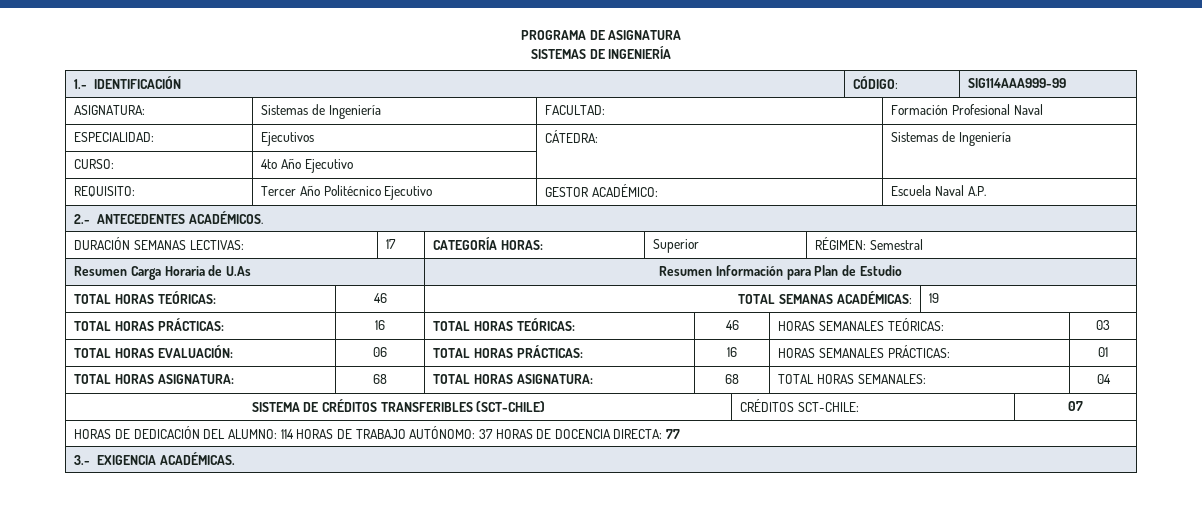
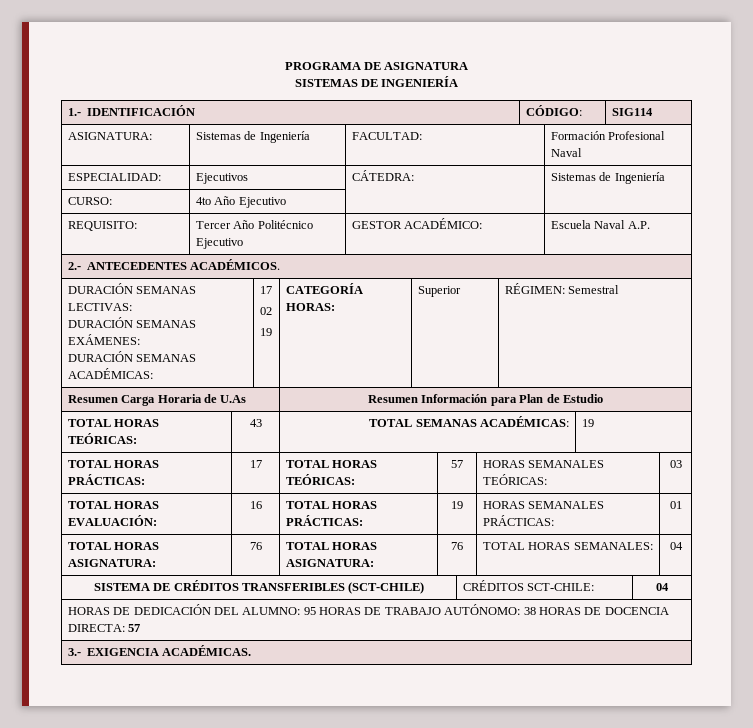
[968,78,1067,88] SIG114AAA999-99 -> [611,108,653,116] SIG114
[386,239,397,249] | 17 -> [67,317,197,328] [67,334,140,345] [67,351,197,362] [67,368,153,379] [259,286,272,294] [259,307,272,315] [259,328,272,336] // DURACIÓN SEMANAS EXÁMENES: // DURACIÓN SEMANAS ACADÉMICAS: | 17 // 02 // 19
[373,293,387,303] 46 -> [249,419,262,427] 43
[375,320,385,330] [433,318,575,331] [725,320,739,330] 16 | TOTAL HORAS TEÓRICAS: | 46 -> [249,460,262,468] [285,460,378,468] [285,474,355,485] [451,460,463,468] 17 | TOTAL HORAS TEÓRICAS: | 57
[373,347,387,357] [433,345,583,358] [727,347,737,357] 06 | TOTAL HORAS PRÁCTICAS: | 16 -> [249,501,262,509] [285,501,378,509] [285,515,363,526] [451,501,463,509] 16 | TOTAL HORAS PRÁCTICAS: | 19
[373,374,387,384] [433,374,593,384] [725,374,739,384] 68 | TOTAL HORAS ASIGNATURA: | 68 -> [249,542,262,550] [285,542,378,550] [285,559,374,567] [451,542,463,550] 76 | TOTAL HORAS ASIGNATURA: | 76
[1068,401,1083,411] 07 -> [656,583,669,591] 04
[280,429,294,439] 114 -> [303,607,316,615] 95
[478,429,493,439] 37 -> [523,607,536,615] 38
[666,429,681,439] 77 -> [128,624,141,632] 57

